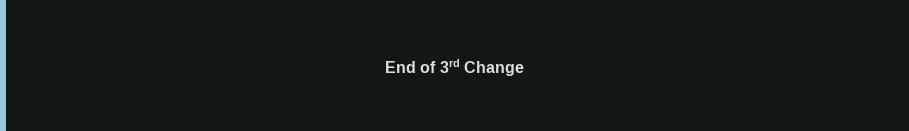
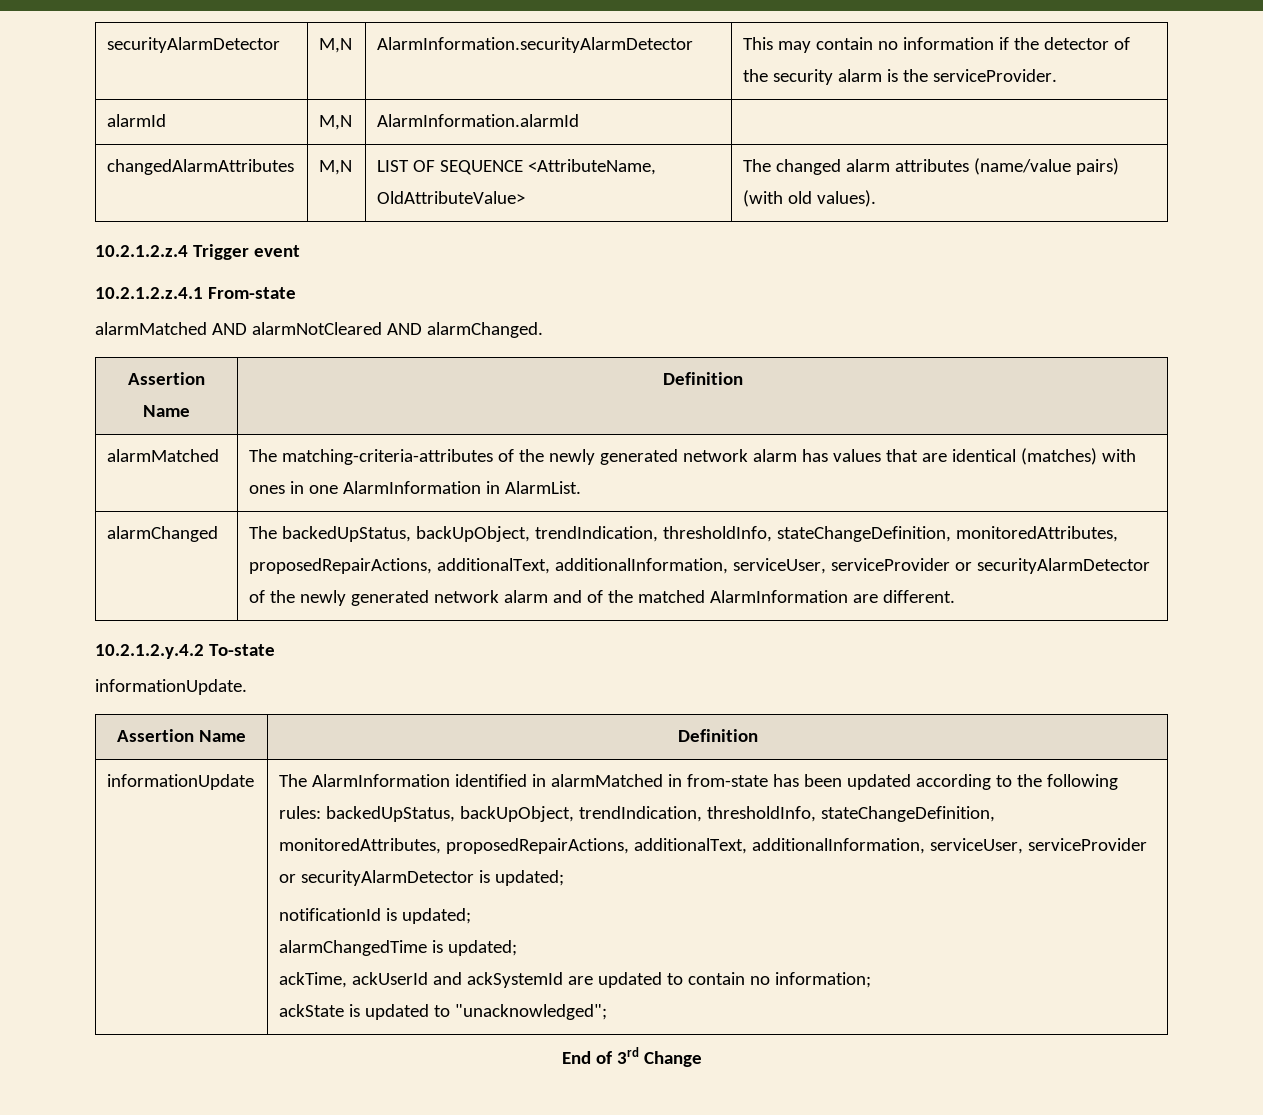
(385, 67) none -> [107,37,281,53] [319,38,353,53] [377,37,694,53] [743,37,1131,53] [743,69,1058,85] [107,114,167,127] [319,115,353,130] [377,114,580,127] [107,159,295,175] [319,160,353,175] [377,159,657,175] [377,191,526,204] [743,158,1120,175] [743,190,877,207] [95,244,300,260] [95,287,296,299] [95,322,543,338] [128,372,205,385] [143,405,190,417] [662,372,743,385] [107,449,220,462] [249,448,1137,465] [249,481,582,494] [107,526,219,542] [249,526,1119,542] [249,558,1151,574] [249,590,956,606] [95,644,275,659] [95,679,247,695] [117,729,246,742] [677,729,758,742] [107,774,255,790] [279,774,1119,790] [279,806,996,822] [279,838,1148,854] [279,870,565,886] [279,908,472,924] [279,940,518,956] [279,972,872,988] [279,1004,608,1020] securityAlarmDetector | M,N | AlarmInformation.securityAlarmDetector | This may contain no information if the detector of the security alarm is the serviceProvider. // alarmId | M,N | AlarmInformation.alarmId | // changedAlarmAttributes | M,N | LIST OF SEQUENCE <AttributeName, OldAttributeValue> | The changed alarm attributes (name/value pairs) (with old values). // 10.2.1.2.z.4 Trigger event // 10.2.1.2.z.4.1 From-state // alarmMatched AND alarmNotCleared AND alarmChanged. // Assertion Name | Definition // alarmMatched | The matching-criteria-attributes of the newly generated network alarm has values that are identical (matches) with ones in one AlarmInformation in AlarmList. // alarmChanged | The backedUpStatus, backUpObject, trendIndication, thresholdInfo, stateChangeDefinition, monitoredAttributes, proposedRepairActions, additionalText, additionalInformation, serviceUser, serviceProvider or securityAlarmDetector of the newly generated network alarm and of the matched AlarmInformation are different. // 10.2.1.2.y.4.2 To-state // informationUpdate. // Assertion Name | Definition // informationUpdate | The AlarmInformation identified in alarmMatched in from-state has been updated according to the following rules: backedUpStatus, backUpObject, trendIndication, thresholdInfo, stateChangeDefinition, monitoredAttributes, proposedRepairActions, additionalText, additionalInformation, serviceUser, serviceProvider or securityAlarmDetector is updated; // notificationId is updated; // alarmChangedTime is updated; // ackTime, ackUserId and ackSystemId are updated to contain no information; // ackState is updated to "unacknowledged"; //

